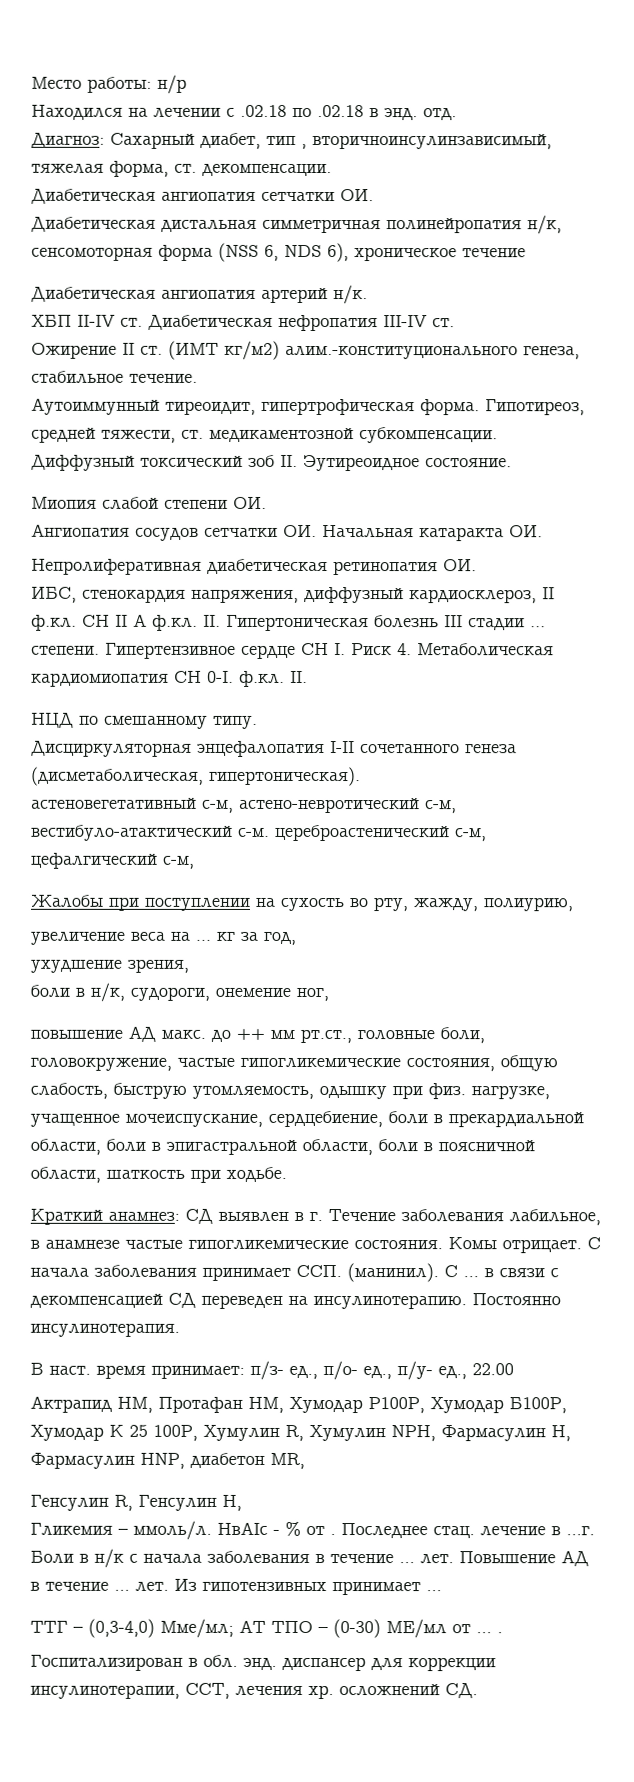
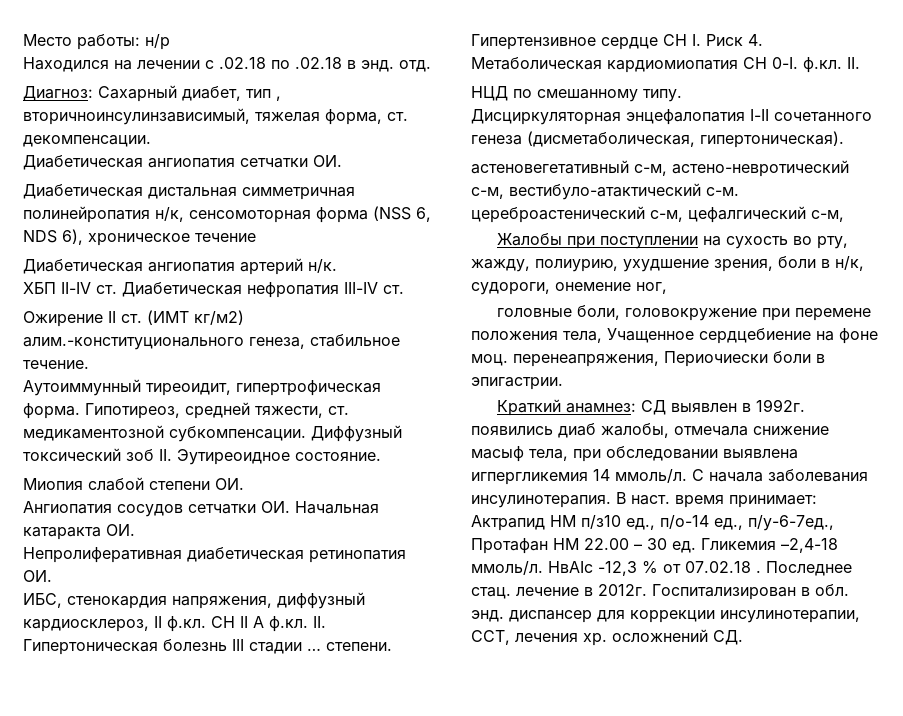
[30,931,296,945] // увеличение веса на … кг за год, // -> (618, 265) none
(189, 965) // -> (773, 265) none
[30,1025,485,1044] [30,1055,558,1072] [30,1082,550,1100] [30,1110,584,1128] [30,1138,535,1156] [30,1166,287,1183] повышение АД макс. до ++ мм рт.ст., головные боли, головокружение, частые гипогликемические состояния, общую слабость, быструю утомляемость, одышку при физ. нагрузке, учащенное мочеиспускание, сердцебиение, боли в прекардиальной области, боли в эпигастральной области, боли в поясничной области, шаткость при ходьбе. -> [496,305,871,321] [471,328,878,344] [471,351,825,367] [471,377,563,390] головные боли, головокружение при перемене положения тела, Учащенное сердцебиение на фоне моц. перенеапряжения, Периочиески боли в эпигастрии.
[309,1209,601,1226] [30,1237,601,1254] [30,1263,559,1283] [30,1292,561,1310] г. Течение заболевания лабильное, в анамнезе частые гипогликемические состояния. Комы отрицает. С начала заболевания принимает ССП. (манинил). С … в связи с декомпенсацией СД переведен на инсулинотерапию. Постоянно -> [755,399,805,412] [471,423,829,438] [471,446,798,462] [471,469,868,485] 1992г. появились диаб жалобы, отмечала снижение масыф тела, при обследовании выявлена игпергликемия 14 ммоль/л. С начала заболевания
(180, 1329) // -> (611, 501) none
[250,1360,514,1381] [30,1395,567,1414] [30,1424,571,1442] [30,1452,305,1469] [30,1494,242,1511] [30,1522,128,1536] п/з- ед., п/о- ед., п/у- ед., 22.00 // Актрапид НМ, Протафан НМ, Хумодар Р100Р, Хумодар Б100Р, Хумодар К 25 100Р, Хумулин R, Хумулин NРН, Фармасулин Н, Фармасулин НNР, диабетон МR, // Генсулин R, Генсулин Н, // Гликемия – -> [471,515,834,531] [471,538,838,554] Актрапид НМ п/з10 ед., п/о-14 ед., п/у-6-7ед., Протафан НМ 22.00 – 30 ед. Гликемия –2,4-18
[273,1529,280,1535] - -> [598,561,637,576] -12,3
(325, 1530) none -> [685,561,751,573] 07.02.18
[566,1526,595,1536] [30,1548,589,1568] [30,1578,442,1596] [30,1618,503,1639] …г. Боли в н/к с начала заболевания в течение … лет. Повышение АД в течение … лет. Из гипотензивных принимает … // ТТГ – (0,3-4,0) Мме/мл; АТ ТПО – (0-30) МЕ/мл от … . // -> [598,584,647,596] 2012г.

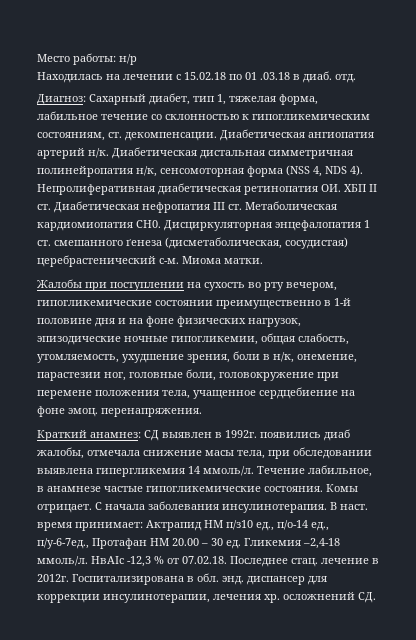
[23,57,109,72] Находился -> [37,72,103,83] Находилась
[219,57,394,72] .02.18 по .02.18 в энд. -> [184,71,332,83] 15.02.18 по 01 .03.18 в диаб.
[276,96,281,101] [23,108,382,125] , вторичноинсулинзависимый, тяжелая форма, -> [217,94,318,105] [37,111,370,120] [37,132,105,141] 1, тяжелая форма, лабильное течение со склонностью к гипогликемическим состояниям,
[23,155,342,170] // Диабетическая ангиопатия сетчатки ОИ. // -> [220,129,374,141] [37,148,109,159] Диабетическая ангиопатия артерий н/к.
[416,207,431,222] [23,229,256,246] [23,258,337,275] [23,282,404,298] [23,310,244,327] [23,334,400,350] [23,360,89,369] [23,379,381,396] [23,402,349,419] [23,425,402,442] [23,448,381,465] [23,477,244,491] [23,501,379,517] [23,524,135,540] [23,547,406,563] [23,570,52,582] [23,592,365,609] [23,616,326,632] [23,639,392,655] [471,34,763,50] [471,57,860,73] [471,86,682,102] [471,109,872,125] [471,131,844,148] [471,160,849,177] [471,183,739,200] [471,206,844,223] 6, NDS 6), хроническое течение // Диабетическая ангиопатия артерий н/к. // ХБП II-IV ст. Диабетическая нефропатия III-IV ст. // Ожирение II ст. (ИМТ кг/м2) алим.-конституционального генеза, стабильное течение. // Аутоиммунный тиреоидит, гипертрофическая форма. Гипотиреоз, средней тяжести, ст. медикаментозной субкомпенсации. Диффузный токсический зоб II. Эутиреоидное состояние. // Миопия слабой степени ОИ. // Ангиопатия сосудов сетчатки ОИ. Начальная катаракта ОИ. // Непролиферативная диабетическая ретинопатия ОИ. // ИБС, стенокардия напряжения, диффузный кардиосклероз, II ф.кл. СН II А ф.кл. II. Гипертоническая болезнь III стадии … степени. Гипертензивное сердце СН I. Риск 4. Метаболическая кардиомиопатия СН 0-I. ф.кл. II. // НЦД по смешанному типу. // Дисциркуляторная энцефалопатия I-II сочетанного генеза (дисметаболическая, гипертоническая). // астеновегетативный с-м, астено-невротический с-м, вестибуло-атактический с-м. цереброастенический с-м, цефалгический с-м, -> [313,165,363,177] [37,183,377,195] [37,201,337,213] [37,220,370,231] [37,237,348,249] [37,255,263,267] 4, NDS 4). Непролиферативная диабетическая ретинопатия ОИ. ХБП II ст. Диабетическая нефропатия III ст. Метаболическая кардиомиопатия СН0. Дисциркуляторная энцефалопатия 1 ст. смешанного ґенеза (дисметаболическая, сосудистая) церебрастенический с-м. Миома матки.
[816,236,848,249] [471,259,618,272] рту, жажду, полиурию, -> [264,282,337,291] [37,298,351,309] [37,316,301,327] [37,333,349,345] [37,354,119,363] рту вечером, гипогликемические состоянии преимущественно в 1-й половине дня и на фоне физических нагрузок, эпизодические ночные гипогликемии, общая слабость, утомляемость,
[471,282,631,295] судороги, онемение -> [297,354,357,363] [37,372,101,381] онемение, парастезии
(667, 288) // -> (126, 376) none
[607,328,694,343] Учащенное -> [193,390,256,399] учащенное
[471,351,825,367] [471,377,563,390] моц. перенеапряжения, Периочиески боли в эпигастрии. -> [68,408,202,417] эмоц. перенапряжения.
[471,446,524,462] масыф -> [205,450,234,456] масы
[471,472,588,485] игпергликемия -> [96,468,185,477] гипергликемия
(687, 476) none -> [257,465,372,477] [37,484,358,492] [37,504,92,513] Течение лабильное, в анамнезе частые гипогликемические состояния. Комы отрицает.
[584,538,629,550] 22.00 -> [172,538,199,546] 20.00
[685,561,761,573] 07.02.18 . -> [182,556,227,564] 07.02.18.
[652,584,796,600] Госпитализирован -> [72,574,184,585] Госпитализирована
[471,630,510,645] ССТ, -> (210, 598) none

